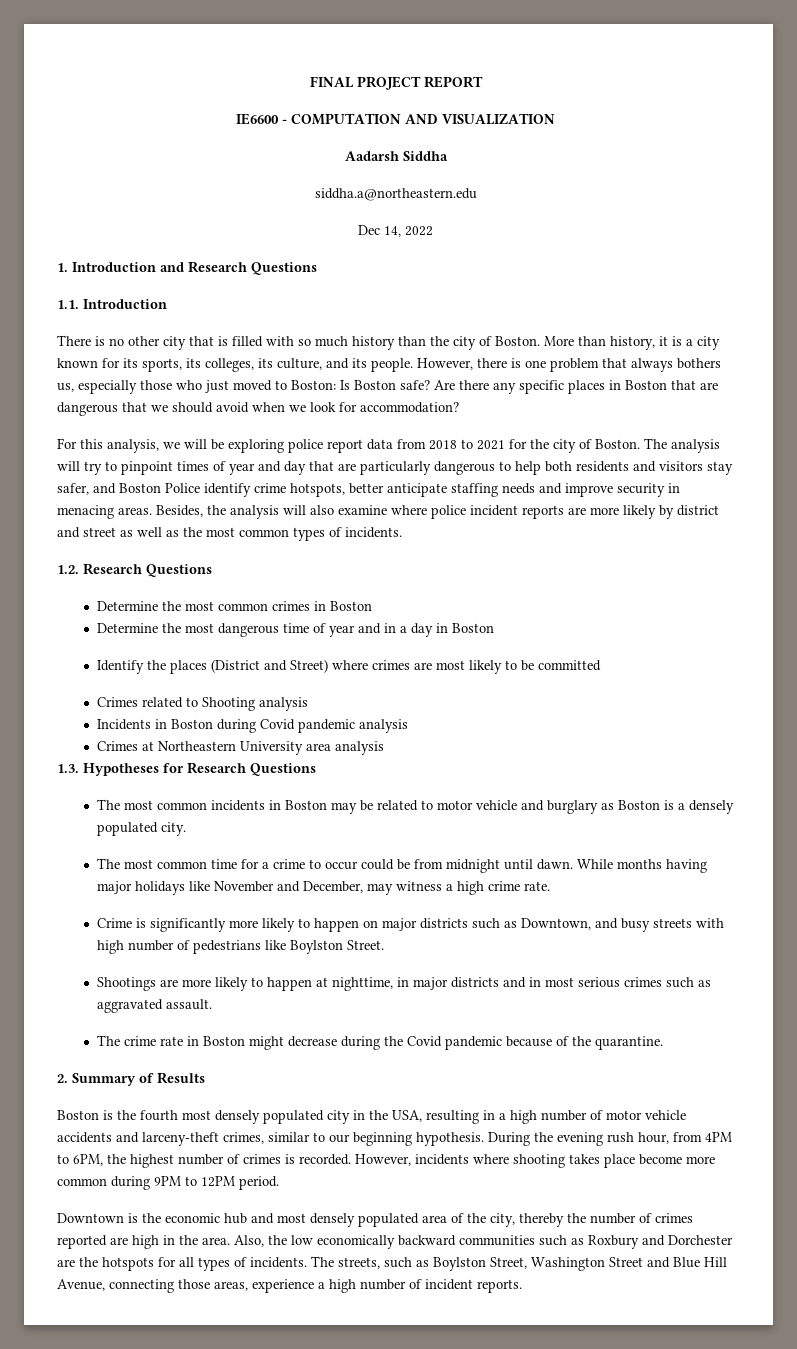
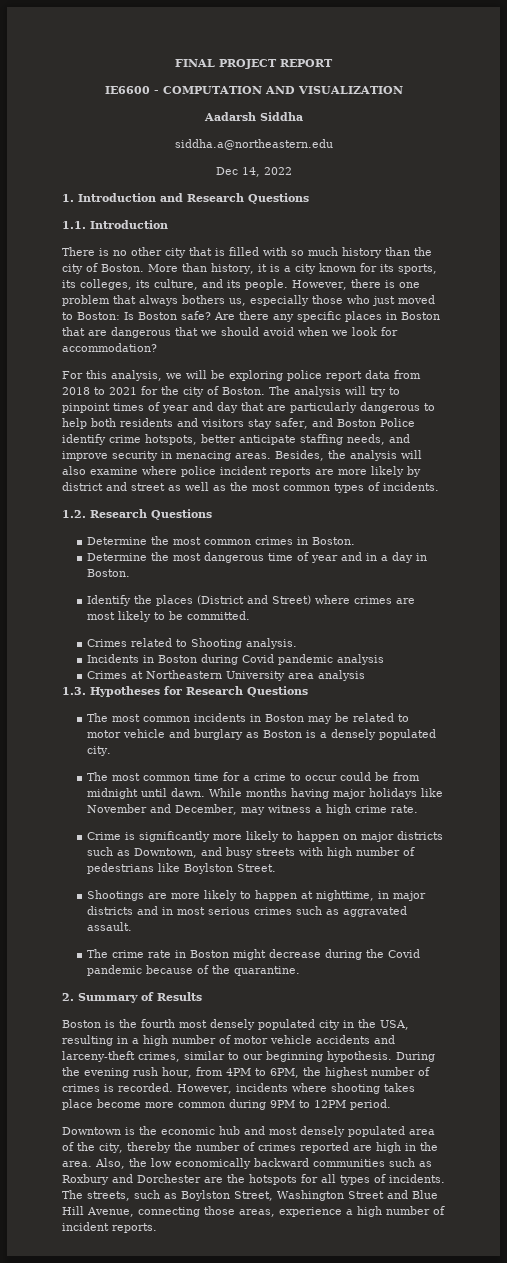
[502,483,535,494] needs -> [347,434,385,445] needs,
[330,601,373,611] Boston -> [311,537,355,545] Boston.
[452,623,495,633] Boston -> [86,569,130,577] Boston.
[538,660,602,671] committed -> [186,611,250,620] committed.
[259,697,309,711] analysis -> [245,638,297,649] analysis.

